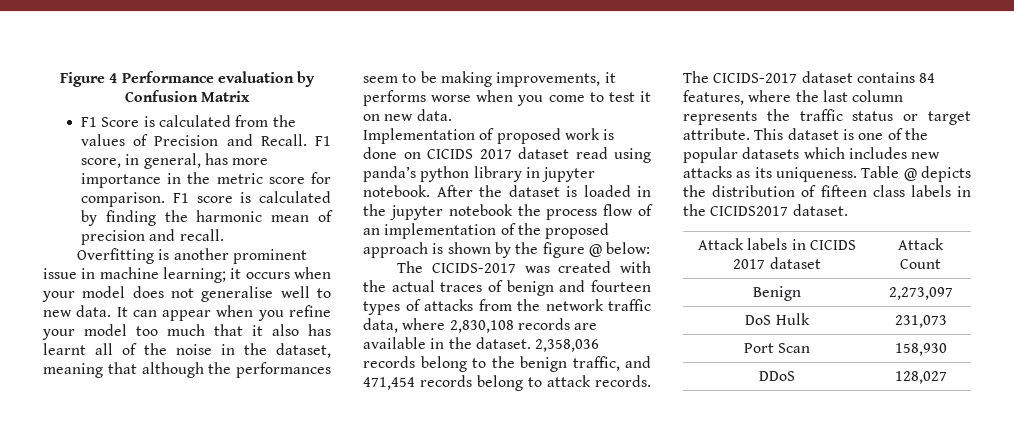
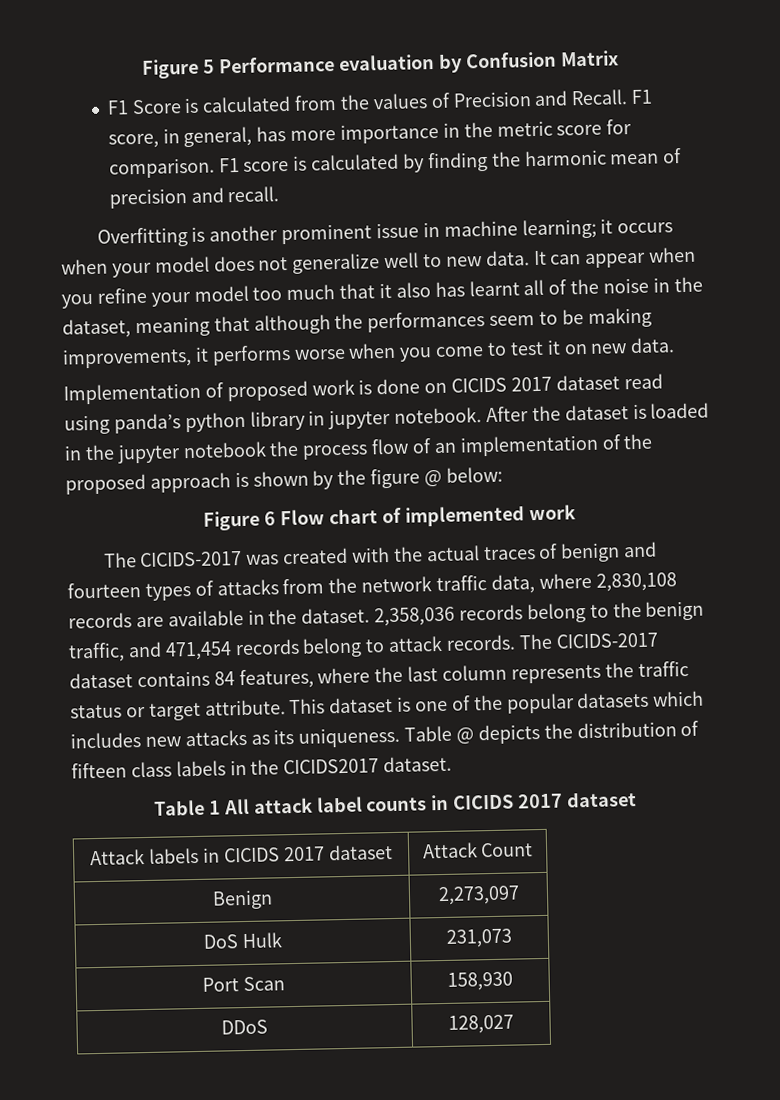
[59,72,118,87] Figure 4 -> [142,58,216,79] Figure 5
[201,286,274,302] generalise -> [292,253,381,274] generalize
(651, 248) none -> [203,504,576,531] // Figure 6 Flow chart of implemented work
(848, 210) none -> [154,791,637,816] // Table 1 All attack label counts in CICIDS 2017 dataset

